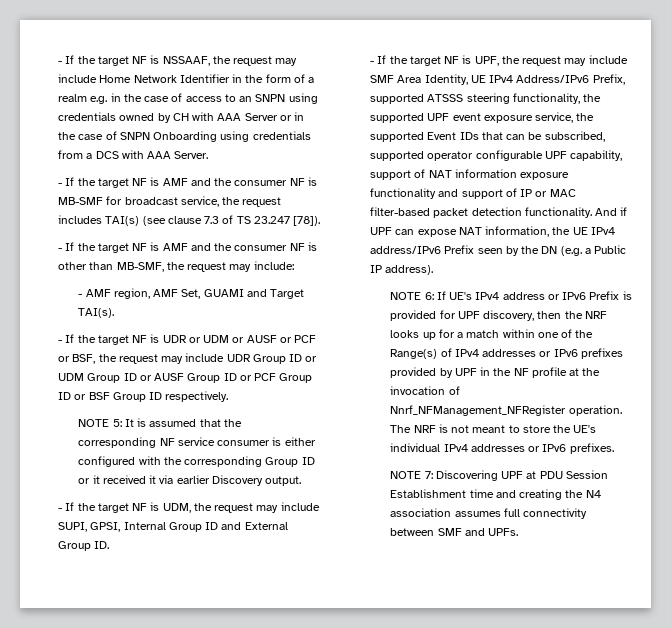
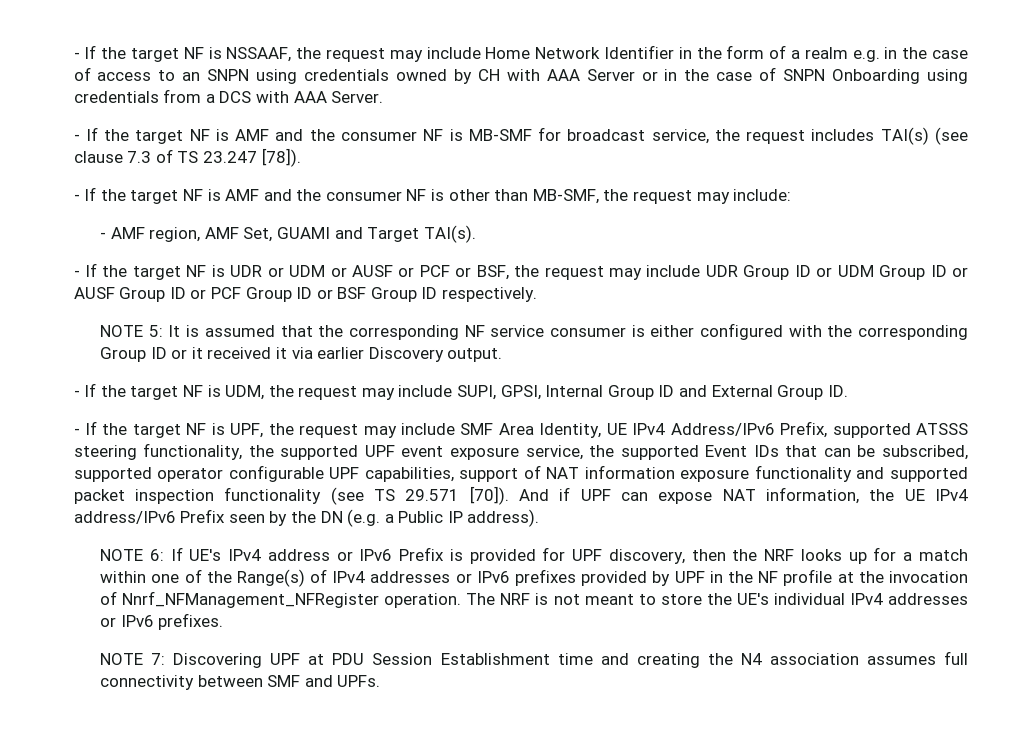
[570,150,623,161] capability, -> [364,467,454,482] capabilities,
[461,188,576,199] [370,207,592,218] support of IP or MAC filter-based packet detection functionality. -> [890,467,969,482] [73,486,509,505] supported packet inspection functionality (see TS 29.571 [70]).

